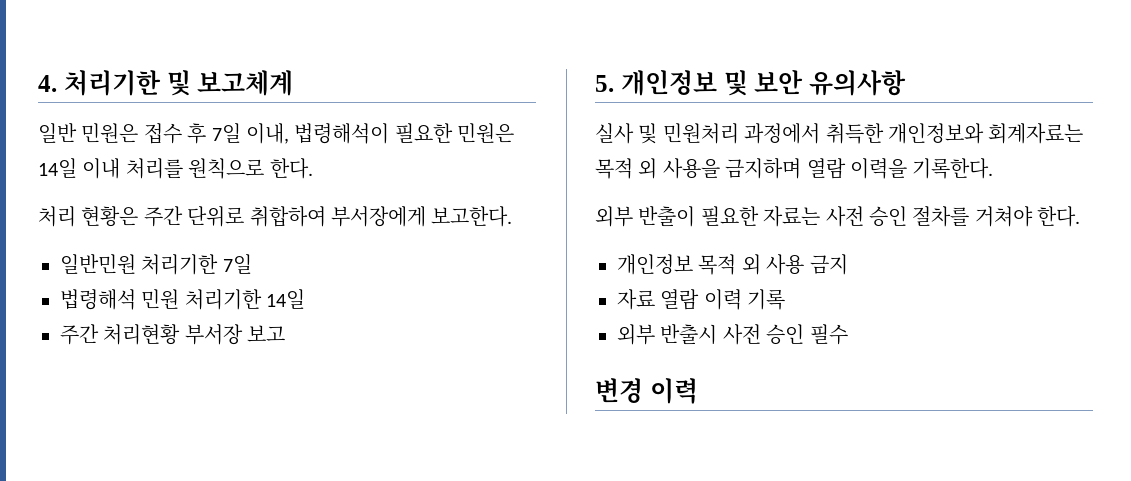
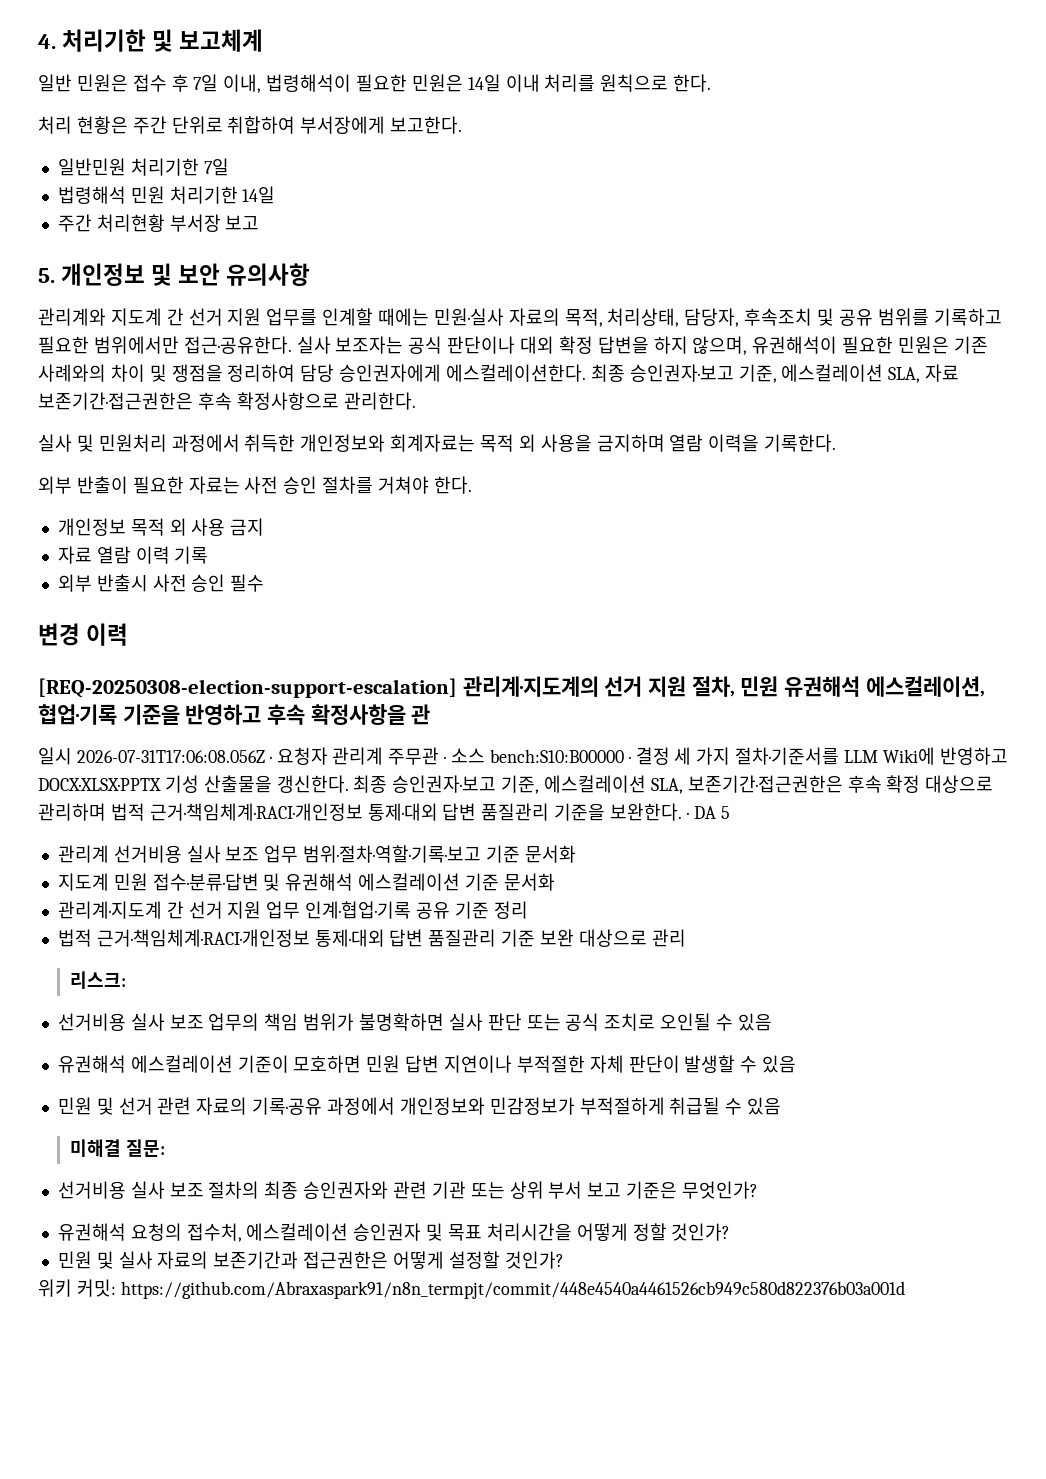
(906, 83) none -> [38,308,1002,327] [38,336,988,355] [38,364,960,383] [38,392,416,410] // 관리계와 지도계 간 선거 지원 업무를 인계할 때에는 민원·실사 자료의 목적, 처리상태, 담당자, 후속조치 및 공유 범위를 기록하고 필요한 범위에서만 접근·공유한다. 실사 보조자는 공식 판단이나 대외 확정 답변을 하지 않으며, 유권해석이 필요한 민원은 기존 사례와의 차이 및 쟁점을 정리하여 담당 승인권자에게 에스컬레이션한다. 최종 승인권자·보고 기준, 에스컬레이션 SLA, 자료 보존기간·접근권한은 후속 확정사항으로 관리한다.
(698, 391) none -> [38,676,985,698] [38,704,431,725] [38,747,1008,765] [38,775,994,794] [38,803,730,821] [57,845,576,863] [57,873,555,891] [57,901,528,919] [57,929,686,947] [69,971,126,989] [57,1013,772,1031] [57,1055,797,1073] [57,1097,782,1115] [69,1139,165,1157] [57,1181,758,1199] [57,1223,731,1242] [57,1251,564,1269] [38,1279,905,1299] // [REQ-20250308-election-support-escalation] 관리계·지도계의 선거 지원 절차, 민원 유권해석 에스컬레이션, 협업·기록 기준을 반영하고 후속 확정사항을 관 // 일시 2026-07-31T17:06:08.056Z · 요청자 관리계 주무관 · 소스 bench:S10:B00000 · 결정 세 가지 절차·기준서를 LLM Wiki에 반영하고 DOCX·XLSX·PPTX 기성 산출물을 갱신한다. 최종 승인권자·보고 기준, 에스컬레이션 SLA, 보존기간·접근권한은 후속 확정 대상으로 관리하며 법적 근거·책임체계·RACI·개인정보 통제·대외 답변 품질관리 기준을 보완한다. · DA 5 // 관리계 선거비용 실사 보조 업무 범위·절차·역할·기록·보고 기준 문서화 // 지도계 민원 접수·분류·답변 및 유권해석 에스컬레이션 기준 문서화 // 관리계·지도계 간 선거 지원 업무 인계·협업·기록 공유 기준 정리 // 법적 근거·책임체계·RACI·개인정보 통제·대외 답변 품질관리 기준 보완 대상으로 관리 // 리스크: // 선거비용 실사 보조 업무의 책임 범위가 불명확하면 실사 판단 또는 공식 조치로 오인될 수 있음 // 유권해석 에스컬레이션 기준이 모호하면 민원 답변 지연이나 부적절한 자체 판단이 발생할 수 있음 // 민원 및 선거 관련 자료의 기록·공유 과정에서 개인정보와 민감정보가 부적절하게 취급될 수 있음 // 미해결 질문: // 선거비용 실사 보조 절차의 최종 승인권자와 관련 기관 또는 상위 부서 보고 기준은 무엇인가? // 유권해석 요청의 접수처, 에스컬레이션 승인권자 및 목표 처리시간을 어떻게 정할 것인가? // 민원 및 실사 자료의 보존기간과 접근권한은 어떻게 설정할 것인가? // 위키 커밋: https://github.com/Abraxaspark91/n8n_termpjt/commit/448e4540a4461526cb949c580d822376b03a001d

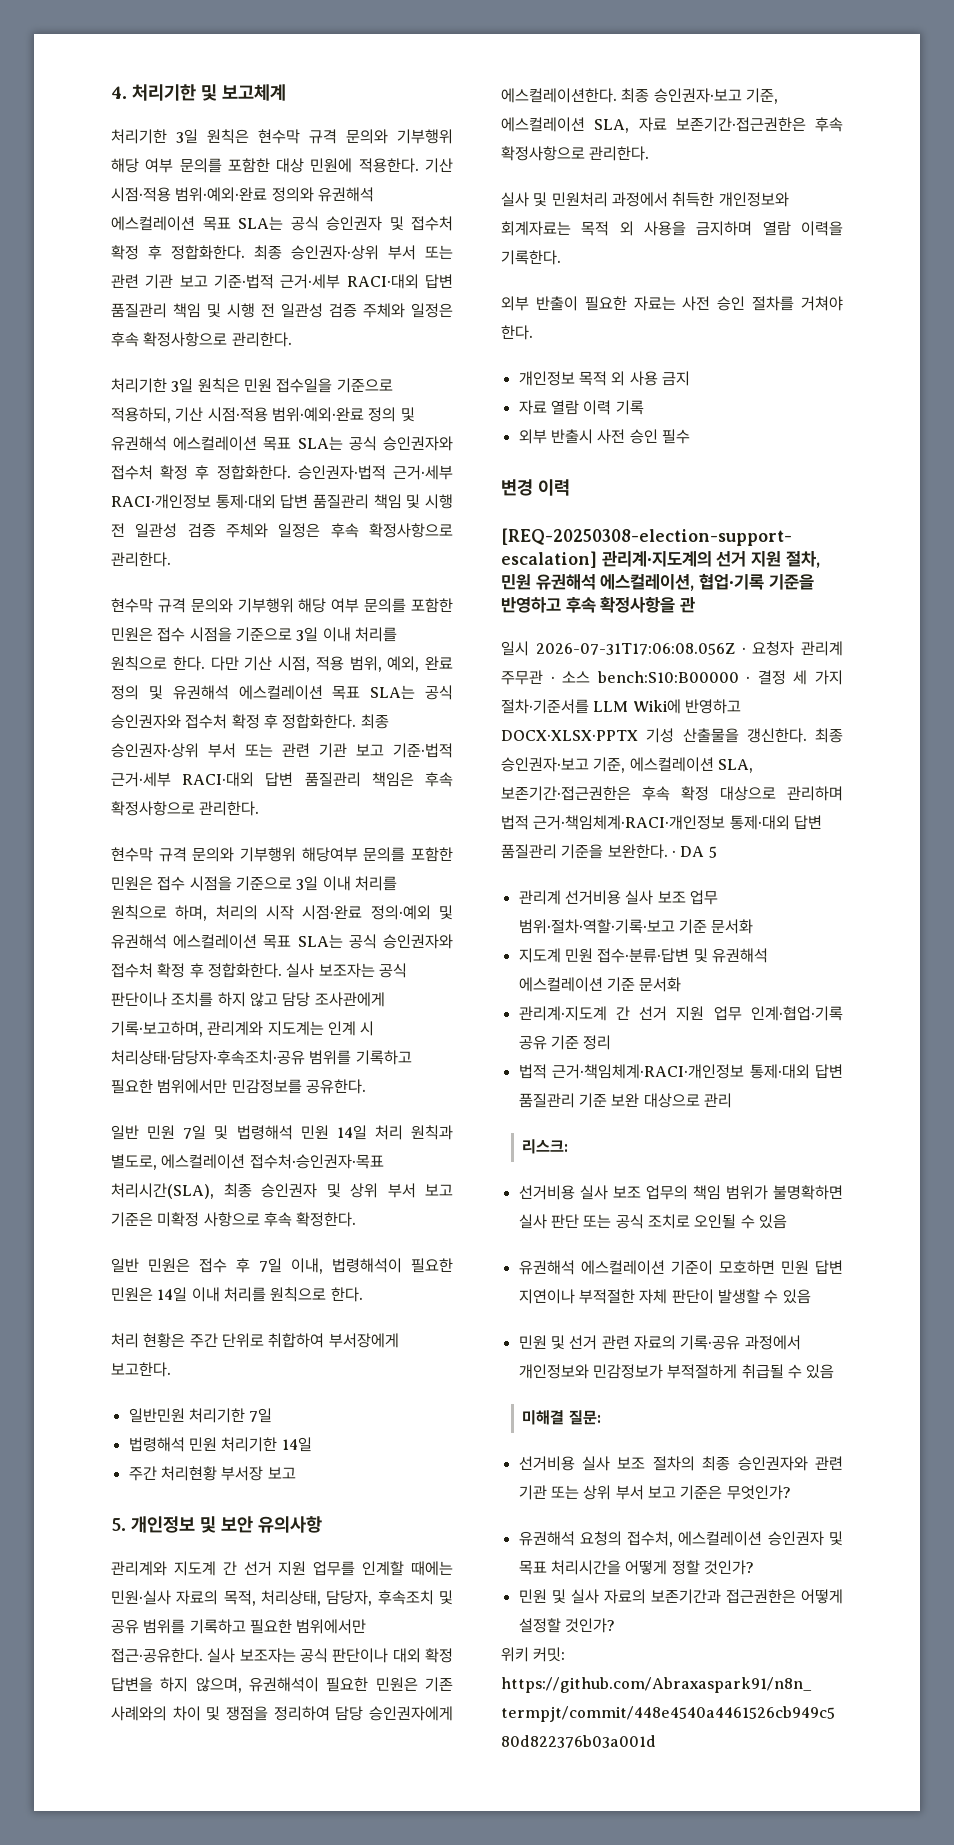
(264, 40) none -> [111,129,453,144] [111,158,453,173] [111,187,374,202] [111,216,453,231] [111,245,453,260] [111,274,454,289] [111,303,453,318] [111,332,292,347] [111,378,393,393] [111,407,415,423] [111,436,454,451] [111,465,454,480] [111,494,454,509] [111,523,453,538] [111,552,171,567] [111,598,453,613] [111,627,397,642] [111,656,453,672] [111,685,453,700] [111,714,389,729] [111,743,453,758] [111,772,453,787] [111,801,260,816] [111,847,453,862] [111,876,397,891] [111,905,453,921] [111,934,454,949] [111,963,407,978] [111,992,385,1007] [111,1021,375,1037] [111,1050,412,1065] [111,1079,366,1094] [111,1125,453,1140] [111,1154,384,1170] [111,1183,453,1199] [111,1212,357,1227] // 처리기한 3일 원칙은 현수막 규격 문의와 기부행위 해당 여부 문의를 포함한 대상 민원에 적용한다. 기산 시점·적용 범위·예외·완료 정의와 유권해석 에스컬레이션 목표 SLA는 공식 승인권자 및 접수처 확정 후 정합화한다. 최종 승인권자·상위 부서 또는 관련 기관 보고 기준·법적 근거·세부 RACI·대외 답변 품질관리 책임 및 시행 전 일관성 검증 주체와 일정은 후속 확정사항으로 관리한다. // 처리기한 3일 원칙은 민원 접수일을 기준으로 적용하되, 기산 시점·적용 범위·예외·완료 정의 및 유권해석 에스컬레이션 목표 SLA는 공식 승인권자와 접수처 확정 후 정합화한다. 승인권자·법적 근거·세부 RACI·개인정보 통제·대외 답변 품질관리 책임 및 시행 전 일관성 검증 주체와 일정은 후속 확정사항으로 관리한다. // 현수막 규격 문의와 기부행위 해당 여부 문의를 포함한 민원은 접수 시점을 기준으로 3일 이내 처리를 원칙으로 한다. 다만 기산 시점, 적용 범위, 예외, 완료 정의 및 유권해석 에스컬레이션 목표 SLA는 공식 승인권자와 접수처 확정 후 정합화한다. 최종 승인권자·상위 부서 또는 관련 기관 보고 기준·법적 근거·세부 RACI·대외 답변 품질관리 책임은 후속 확정사항으로 관리한다. // 현수막 규격 문의와 기부행위 해당여부 문의를 포함한 민원은 접수 시점을 기준으로 3일 이내 처리를 원칙으로 하며, 처리의 시작 시점·완료 정의·예외 및 유권해석 에스컬레이션 목표 SLA는 공식 승인권자와 접수처 확정 후 정합화한다. 실사 보조자는 공식 판단이나 조치를 하지 않고 담당 조사관에게 기록·보고하며, 관리계와 지도계는 인계 시 처리상태·담당자·후속조치·공유 범위를 기록하고 필요한 범위에서만 민감정보를 공유한다. // 일반 민원 7일 및 법령해석 민원 14일 처리 원칙과 별도로, 에스컬레이션 접수처·승인권자·목표 처리시간(SLA), 최종 승인권자 및 상위 부서 보고 기준은 미확정 사항으로 후속 확정한다.

